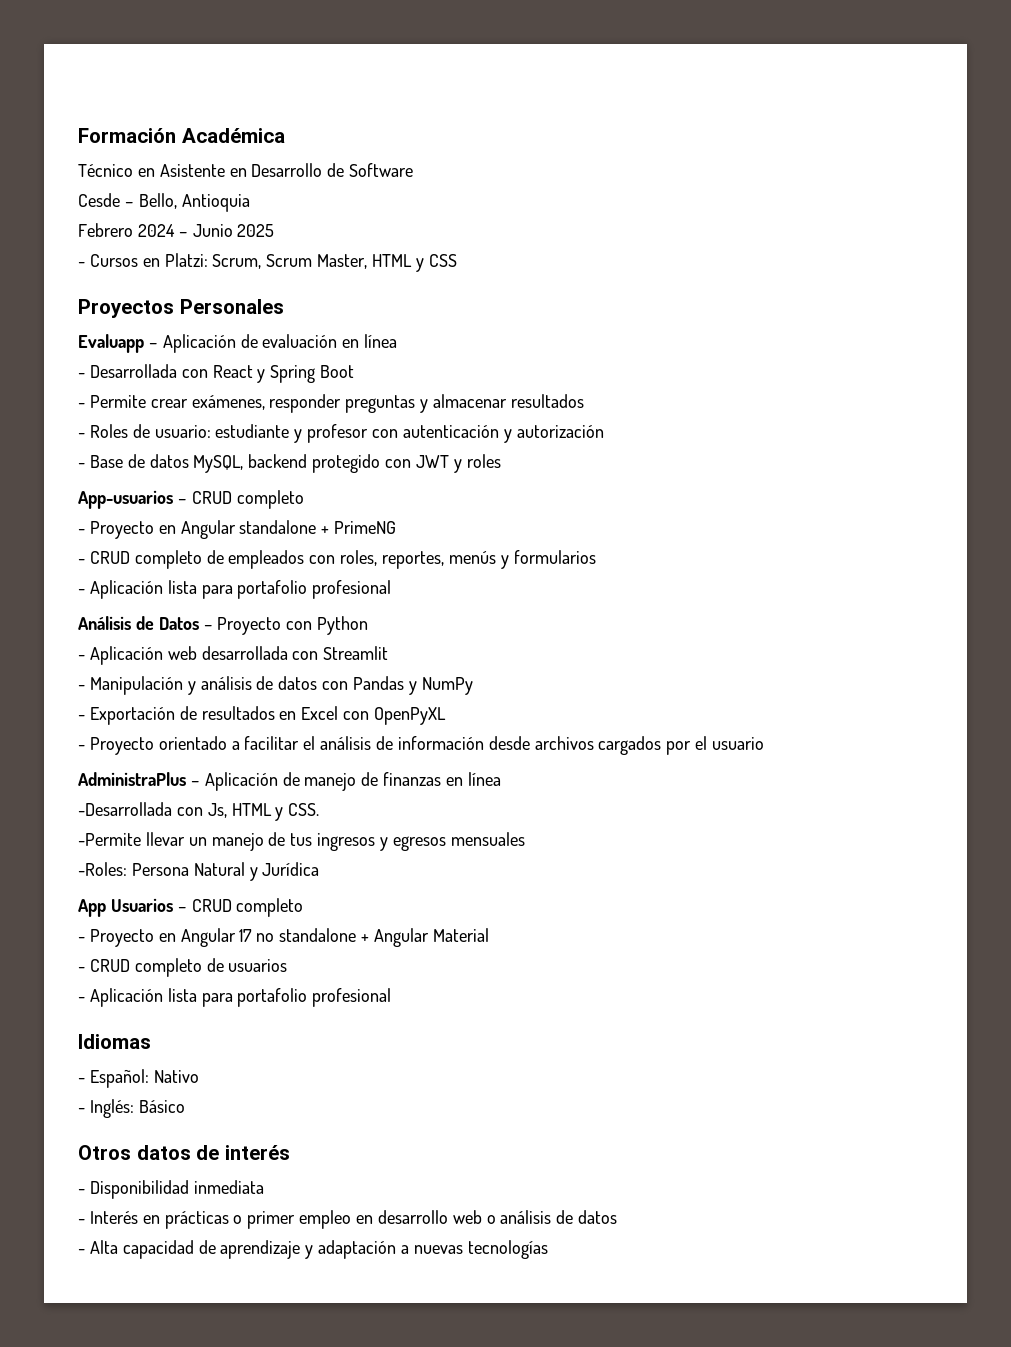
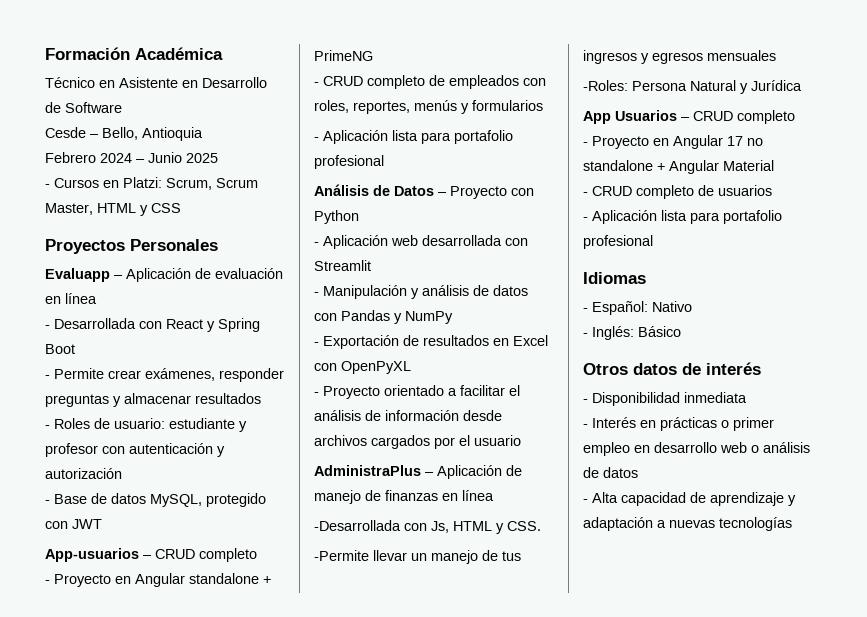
[248,454,308,468] backend -> (202, 500) none
[453,454,501,473] y roles -> (102, 524) none

